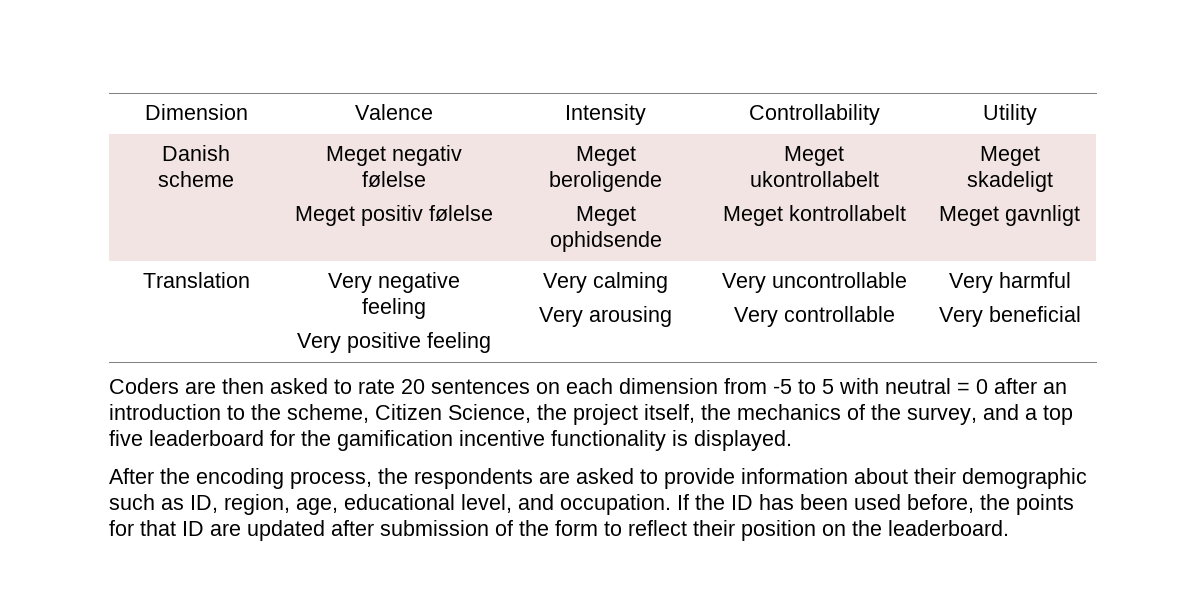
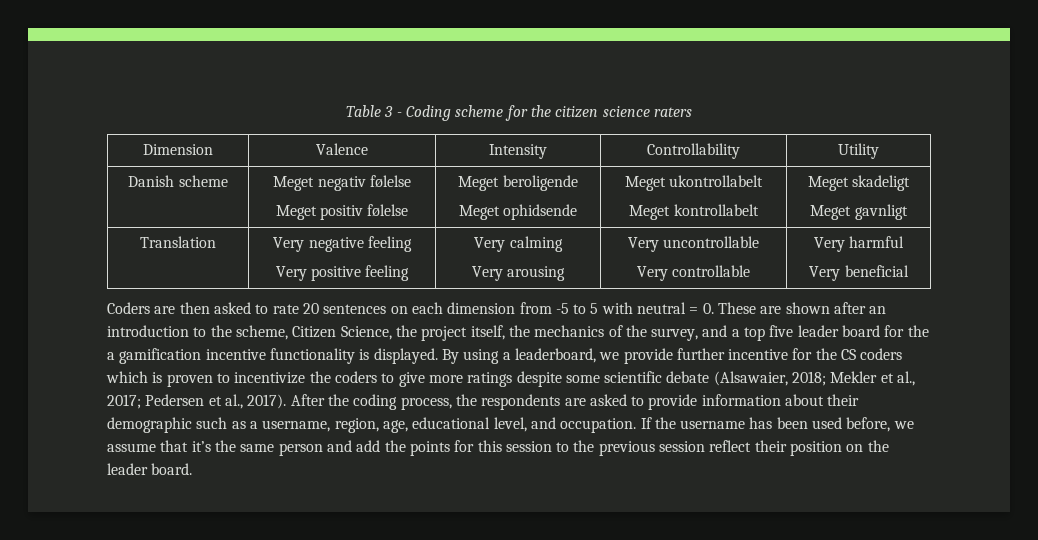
(144, 112) none -> [346,105,692,121] Table 3 - Coding scheme for the citizen science raters //
[976,379,988,394] 0 -> [702,302,830,314] 0. These are shown
[149,430,331,446] leaderboard for the -> [797,325,929,337] [107,352,115,360] leader board for the a
(792, 440) // -> [441,348,903,364] [106,371,916,387] [107,394,287,409] By using a leaderboard, we provide further incentive for the CS coders which is proven to incentivize the coders to give more ratings despite some scientific debate (Alsawaier, 2018; Mekler et al., 2017; Pedersen et al., 2017).
[196,468,284,489] encoding -> [353,394,398,410] coding
[190,495,218,513] ID, -> [249,420,331,432] a username,
[731,495,753,510] ID -> [680,420,746,429] username
[980,494,1074,515] [109,520,622,541] the points for that ID are updated after submission of the form to -> [893,421,914,429] [107,440,706,456] we assume that it’s the same person and add the points for this session to the previous session
[888,520,1009,536] leaderboard. -> [107,463,193,475] leader board.

